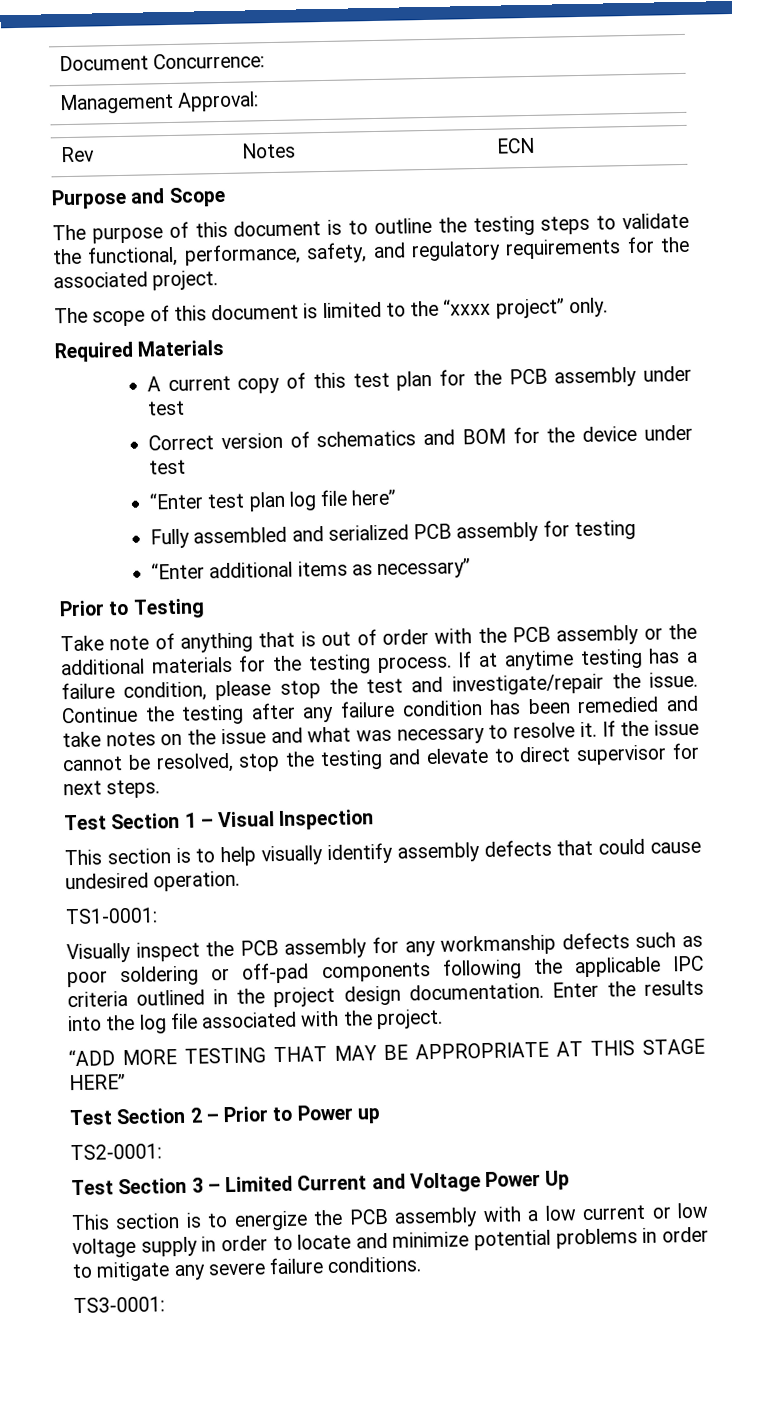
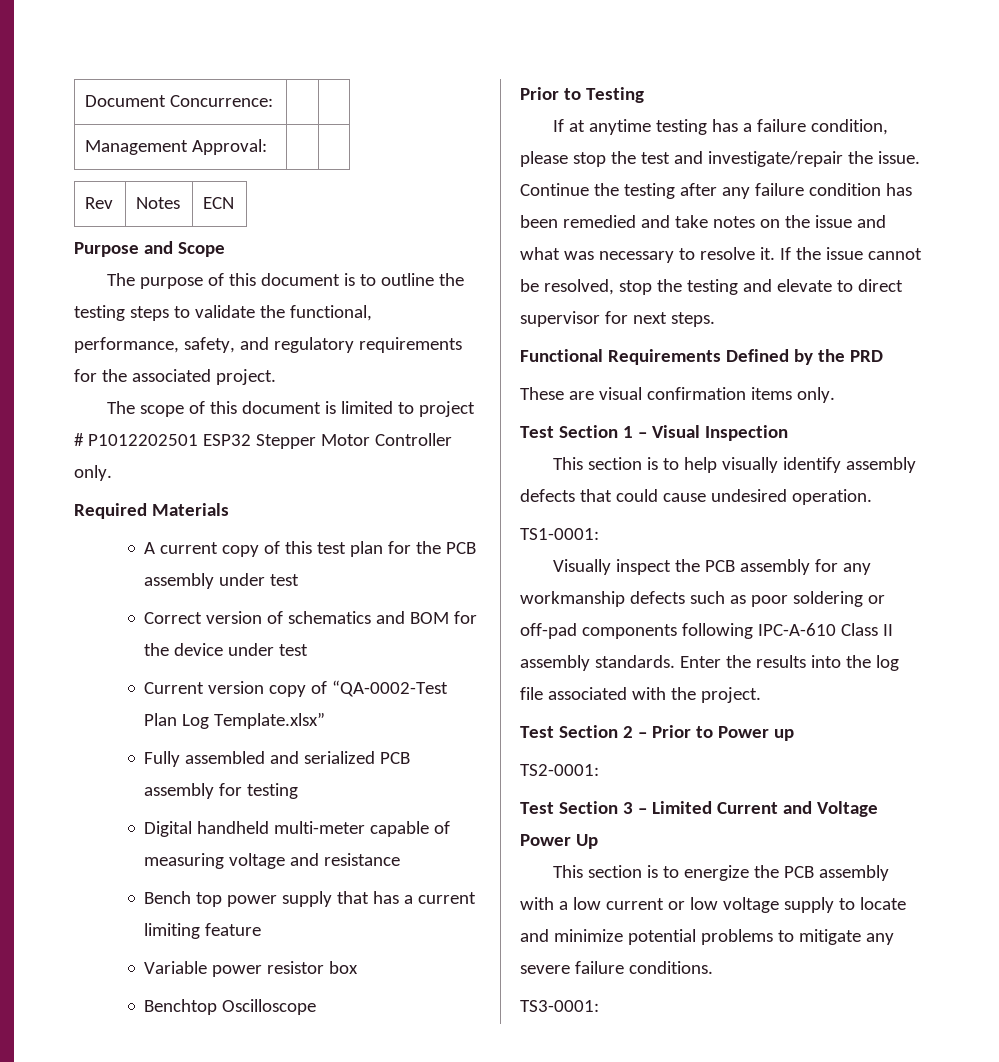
[410,298,565,319] the “xxxx project” -> [419,401,476,417] [74,433,452,449] project # P1012202501 ESP32 Stepper Motor Controller
[149,489,398,512] “Enter test plan log file here” -> [144,680,449,697] [144,712,326,729] Current version copy of “QA-0002-Test Plan Log Template.xlsx”
[151,558,472,580] [59,598,205,619] [60,623,697,653] [60,654,452,676] “Enter additional items as necessary” // Prior to Testing // Take note of anything that is out of order with the PCB assembly or the additional materials for the testing process. -> [144,821,451,837] [144,853,401,869] [144,891,477,907] [144,923,262,939] [144,961,359,977] [144,999,317,1015] [520,87,644,103] Digital handheld multi-meter capable of measuring voltage and resistance // Bench top power supply that has a current limiting feature // Variable power resistor box // Benchtop Oscilloscope // Prior to Testing //
(161, 789) none -> [520,349,883,365] [520,387,835,403] // Functional Requirements Defined by the PRD // These are visual confirmation items only.
[532,955,704,978] [67,982,544,1008] the applicable IPC criteria outlined in the project design documentation. -> [757,623,893,636] [520,655,675,671] IPC-A-610 Class II assembly standards.
[68,1038,706,1067] [69,1074,126,1091] // “ADD MORE TESTING THAT MAY BE APPROPRIATE AT THIS STAGE HERE” -> (761, 695) none
[201,1235,268,1252] in order -> (834, 905) none
[642,1226,709,1243] in order -> (773, 937) none

